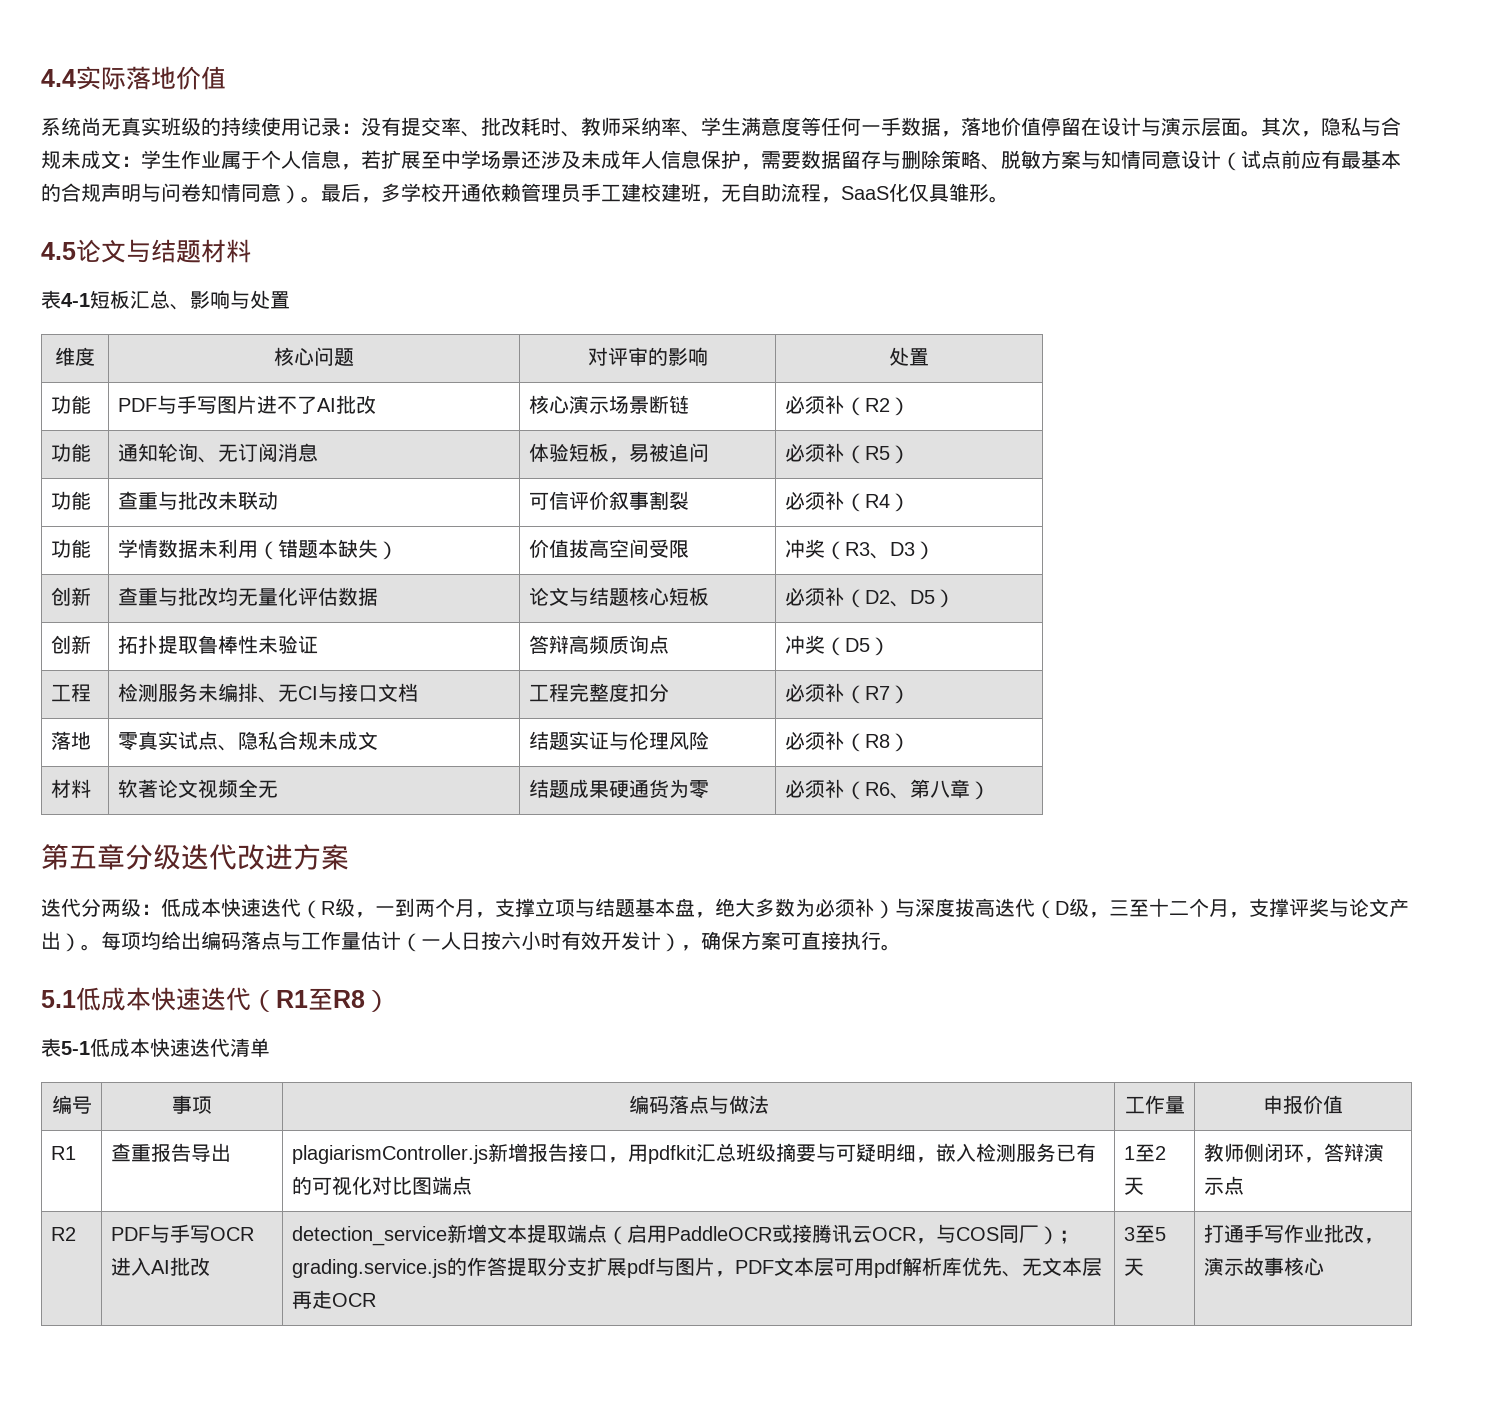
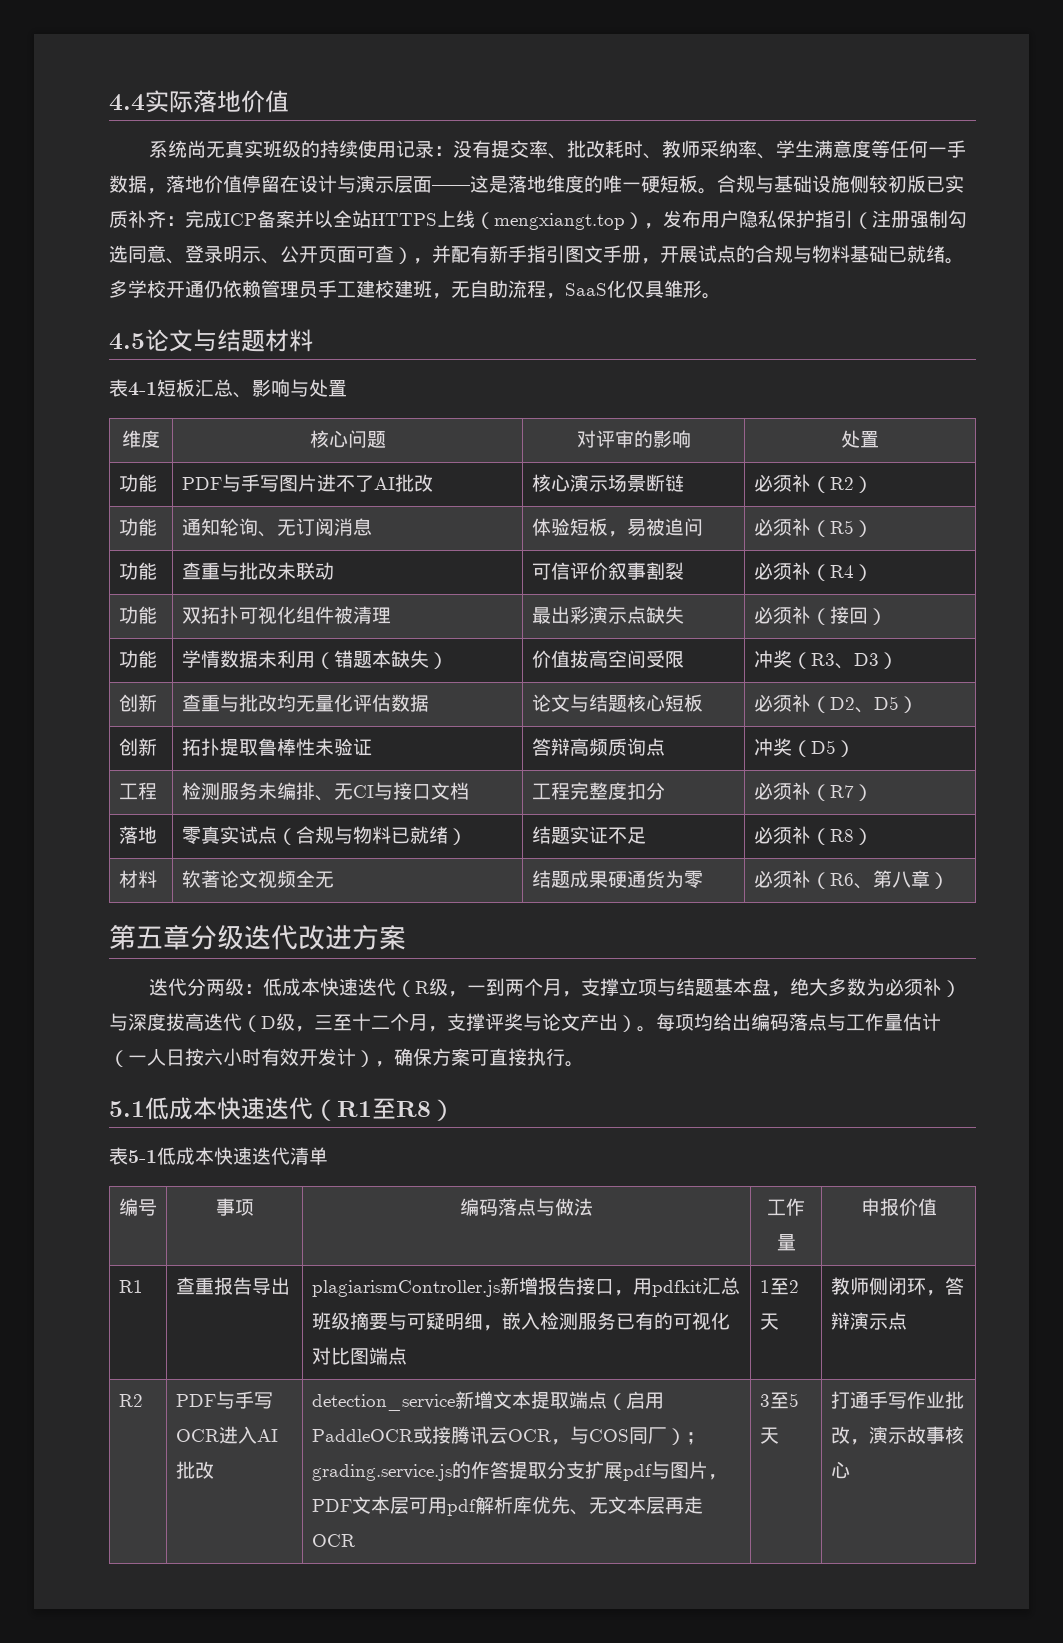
[1241,117,1401,137] [41,150,1401,171] [41,183,381,204] 。其次，隐私与合规未成文：学生作业属于个人信息，若扩展至中学场景还涉及未成年人信息保护，需要数据留存与删除策略、脱敏方案与知情同意设计（试点前应有最基本的合规声明与问卷知情同意）。最后， -> [432,175,964,194] [109,210,967,230] [109,245,964,264] ——这是落地维度的唯一硬短板。合规与基础设施侧较初版已实质补齐：完成ICP备案并以全站HTTPS上线（mengxiangt.top），发布用户隐私保护指引（注册强制勾选同意、登录明示、公开页面可查），并配有新手指引图文手册，开展试点的合规与物料基础已就绪。
(481, 193) none -> [204,280,223,298] 仍
(910, 502) none -> [118,606,157,624] [181,606,391,624] [531,606,684,624] [753,606,887,625] // 功能 | 双拓扑可视化组件被清理 | 最出彩演示点缺失 | 必须补（接回）
[217,731,378,751] 、隐私合规未成文 -> [276,826,467,845] （合规与物料已就绪）
[608,731,709,750] 与伦理风险 -> [607,827,646,844] 不足

